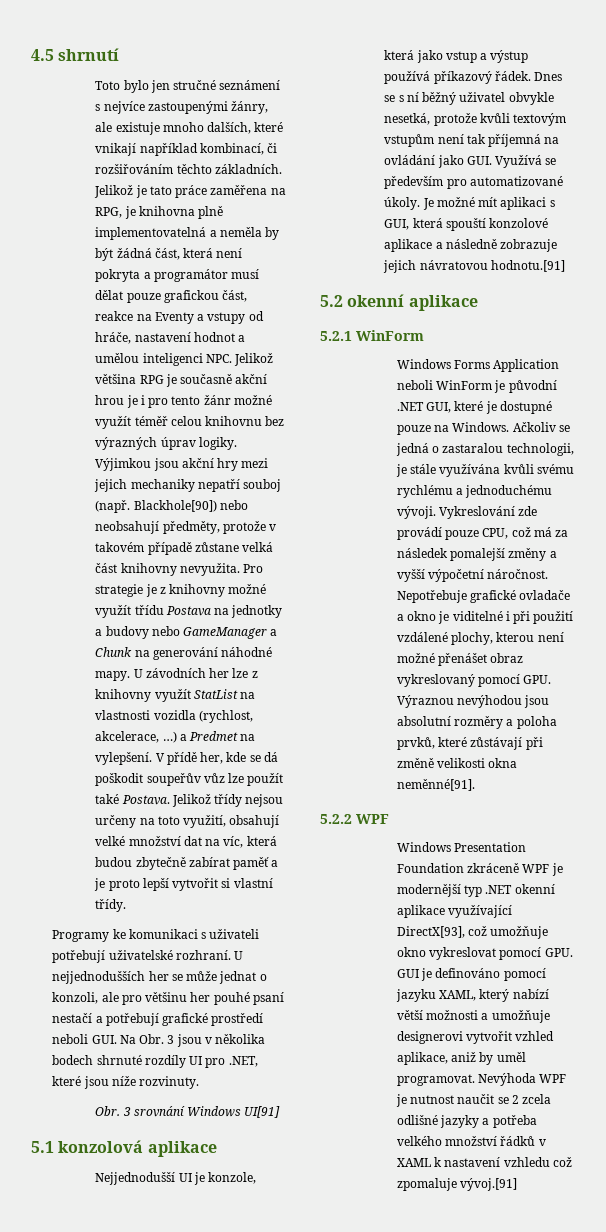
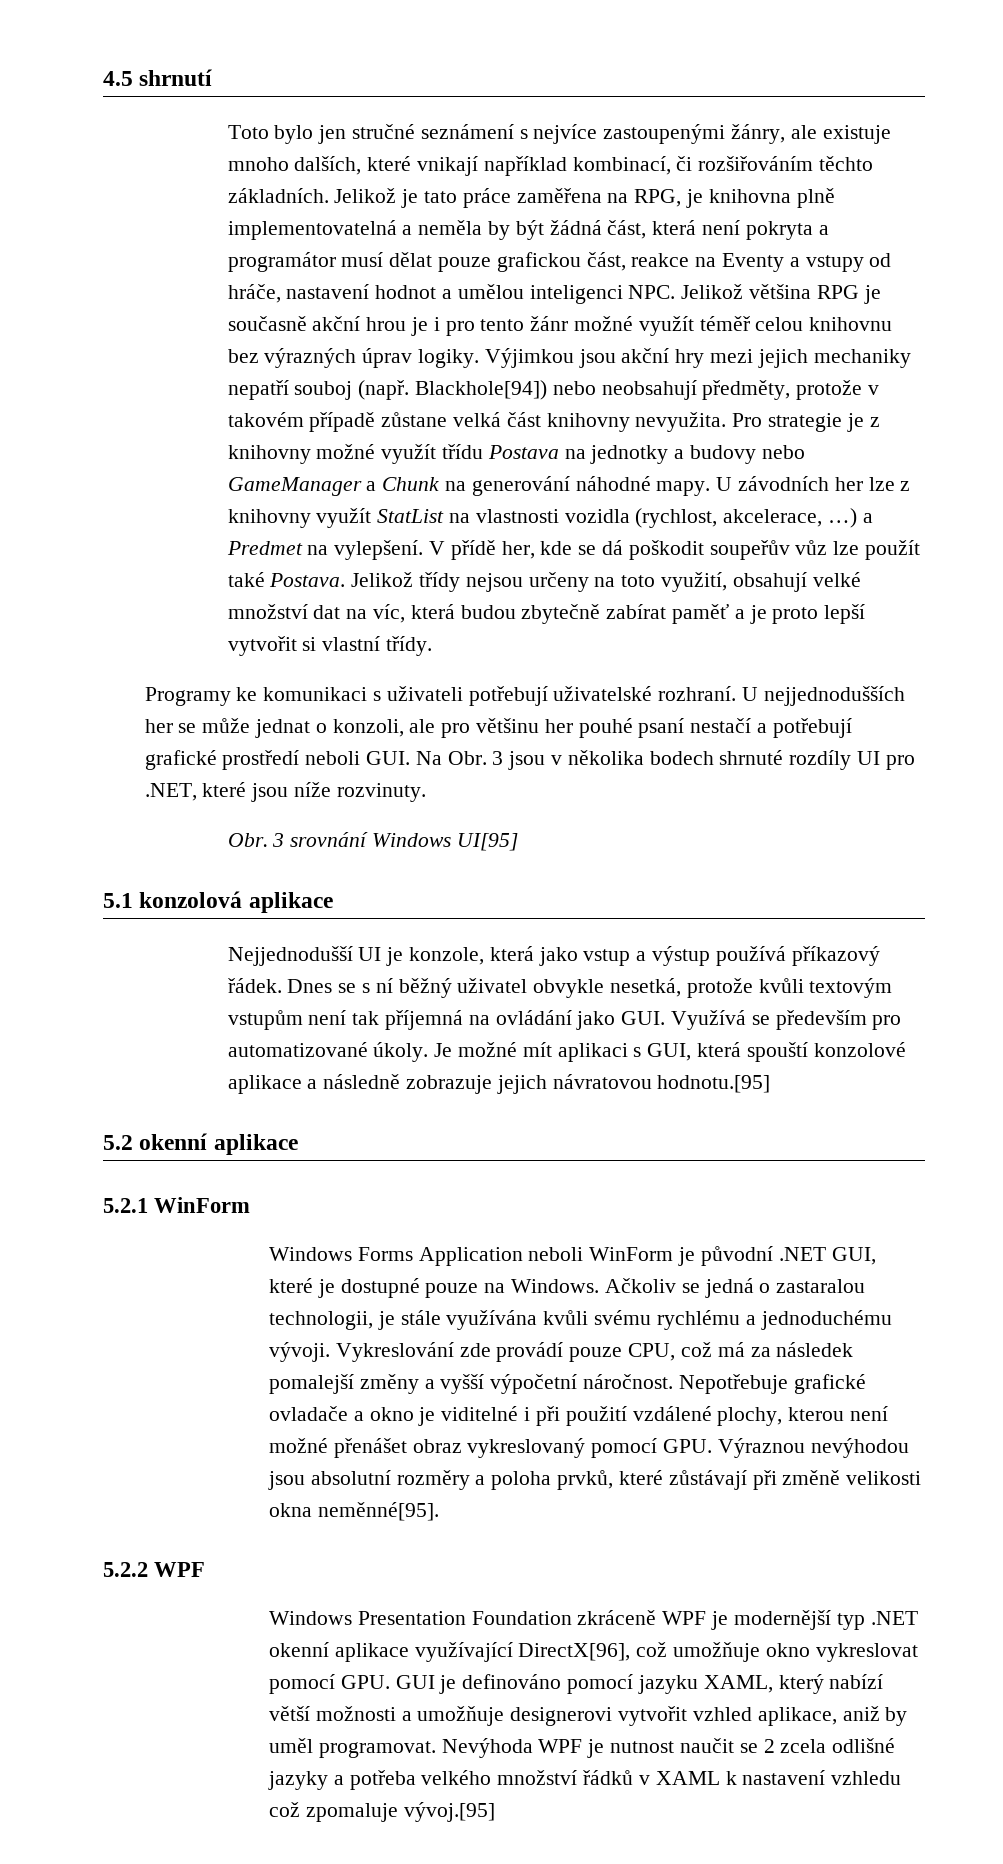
[133,500,217,512] Blackhole[90]) -> [414,380,547,400] Blackhole[94])
[244,1106,281,1118] UI[91] -> [456,833,518,851] UI[95]
[490,260,565,272] hodnotu.[91] -> [657,1075,771,1093] hodnotu.[95]
[396,779,475,791] neměnné[91]. -> [317,1502,439,1521] neměnné[95].
[396,926,465,938] DirectX[93], -> [518,1643,631,1661] DirectX[96],
[460,1178,518,1191] vývoj.[91] -> [403,1802,495,1822] vývoj.[95]

